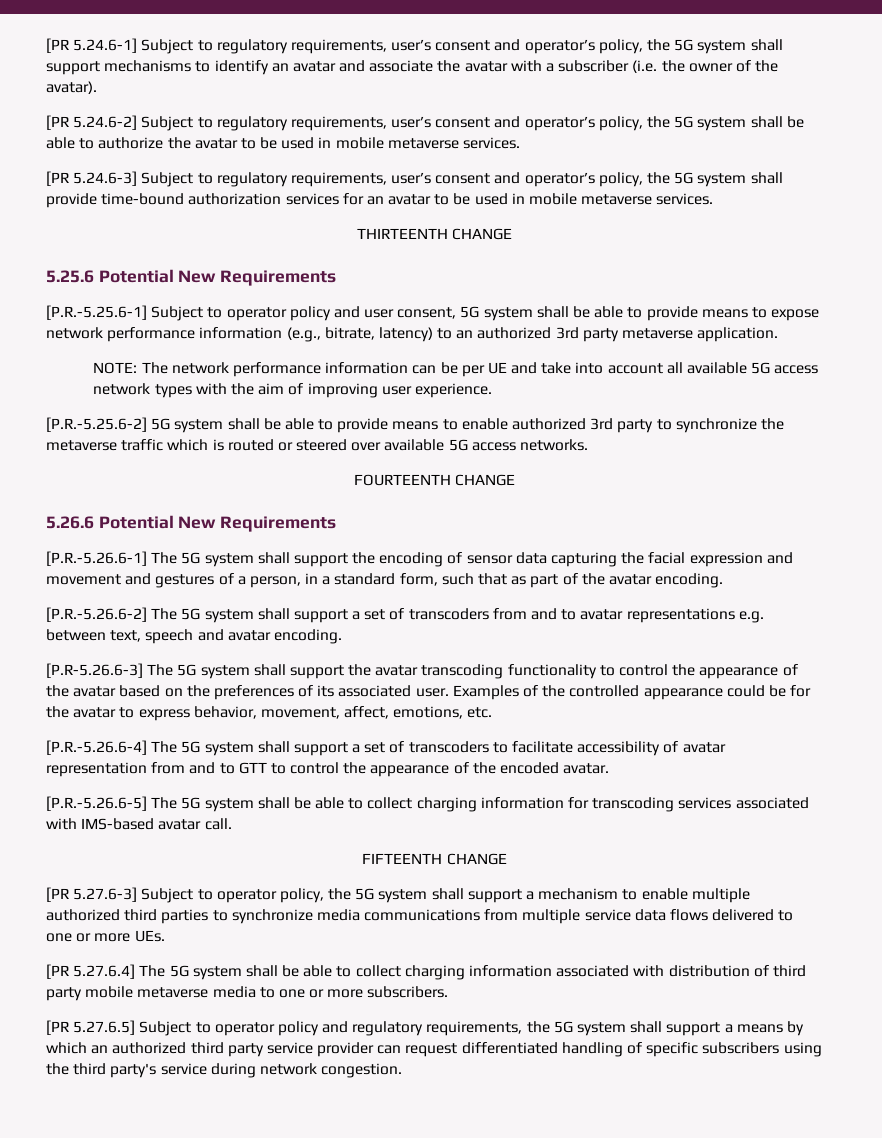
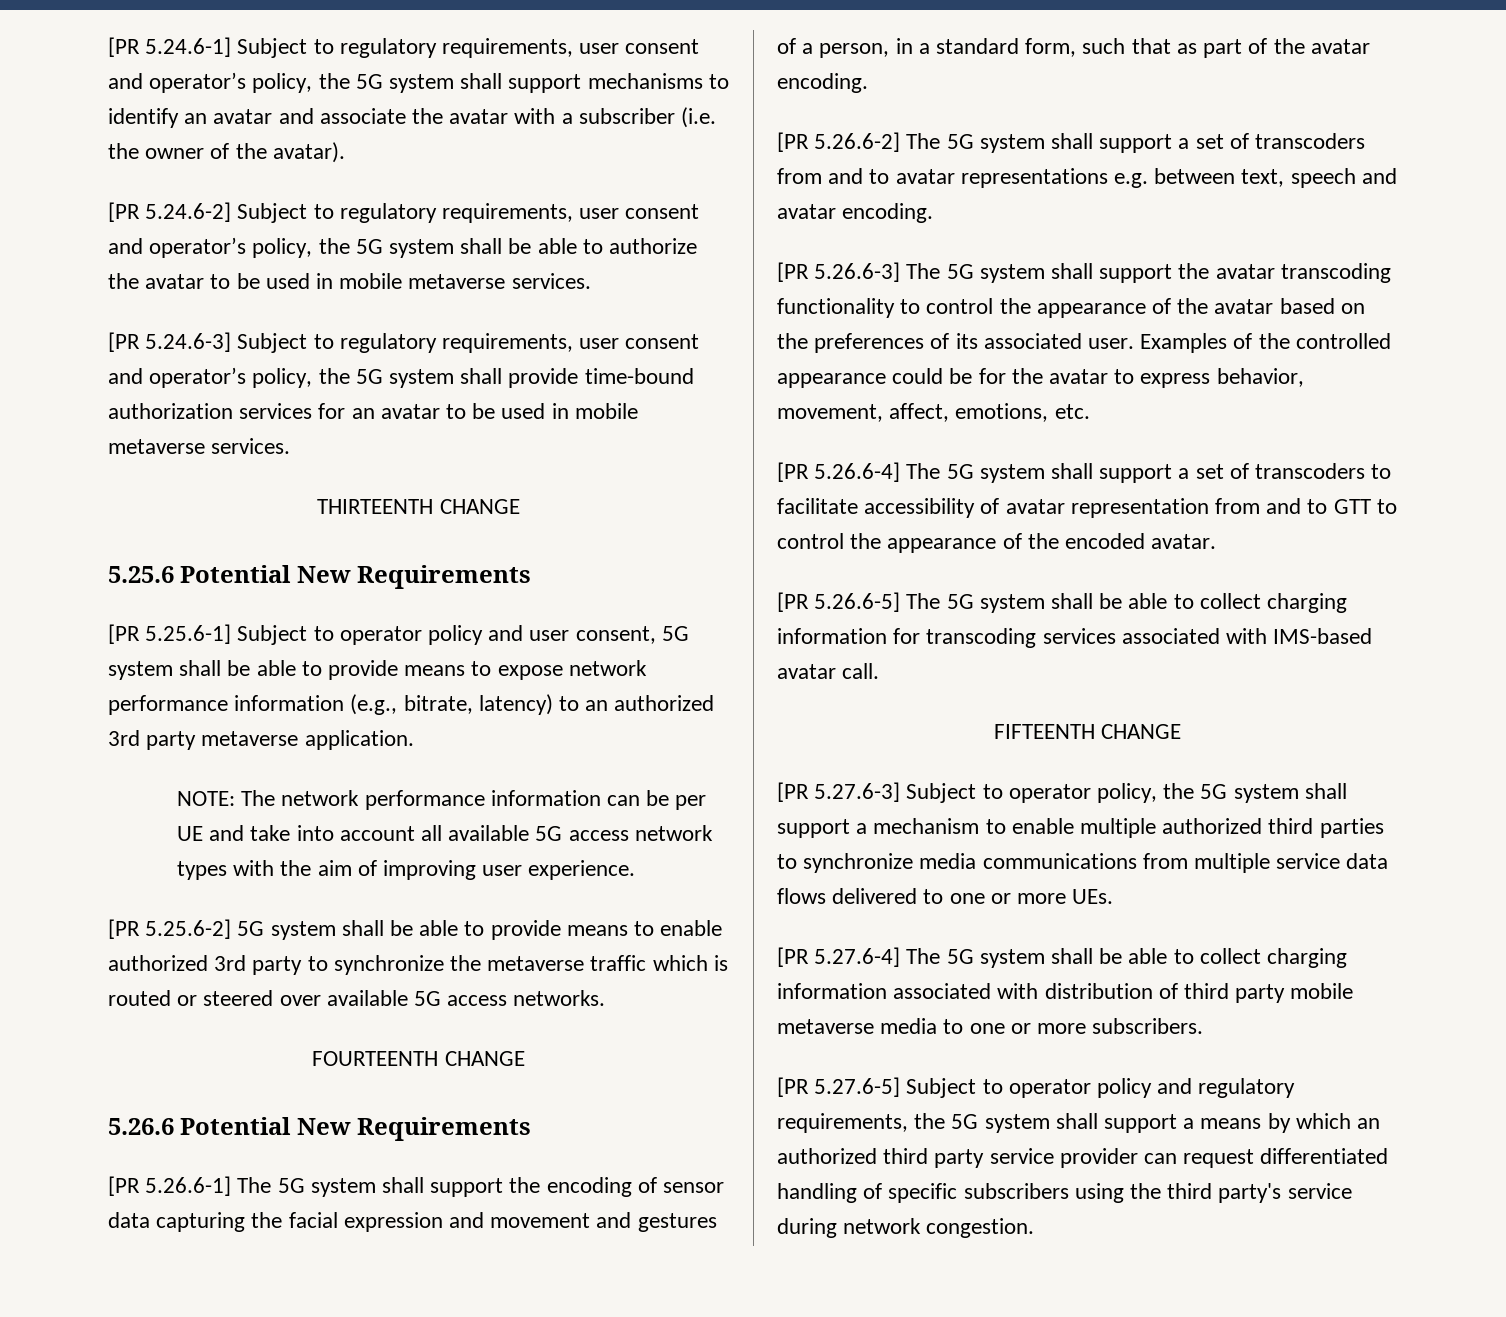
[391,39,432,51] user’s -> [579,43,620,54] user
[391,116,432,128] user’s -> [579,208,620,219] user
[391,172,432,184] user’s -> [579,338,620,349] user
[46,305,147,320] [P.R.-5.25.6-1] -> [108,624,232,644] [PR 5.25.6-1]
[46,417,147,432] [P.R.-5.25.6-2] -> [108,919,232,939] [PR 5.25.6-2]
[46,551,147,566] [P.R.-5.26.6-1] -> [108,1176,232,1196] [PR 5.26.6-1]
[46,607,147,622] [P.R.-5.26.6-2] -> [777,132,901,152] [PR 5.26.6-2]
[46,663,143,678] [P.R-5.26.6-3] -> [777,262,901,282] [PR 5.26.6-3]
[46,740,147,755] [P.R.-5.26.6-4] -> [777,462,901,482] [PR 5.26.6-4]
[46,796,147,811] [P.R.-5.26.6-5] -> [777,592,901,612] [PR 5.26.6-5]
[73,964,136,979] 5.27.6.4] -> [814,947,901,967] 5.27.6-4]
[73,1020,136,1035] 5.27.6.5] -> [814,1077,901,1097] 5.27.6-5]

